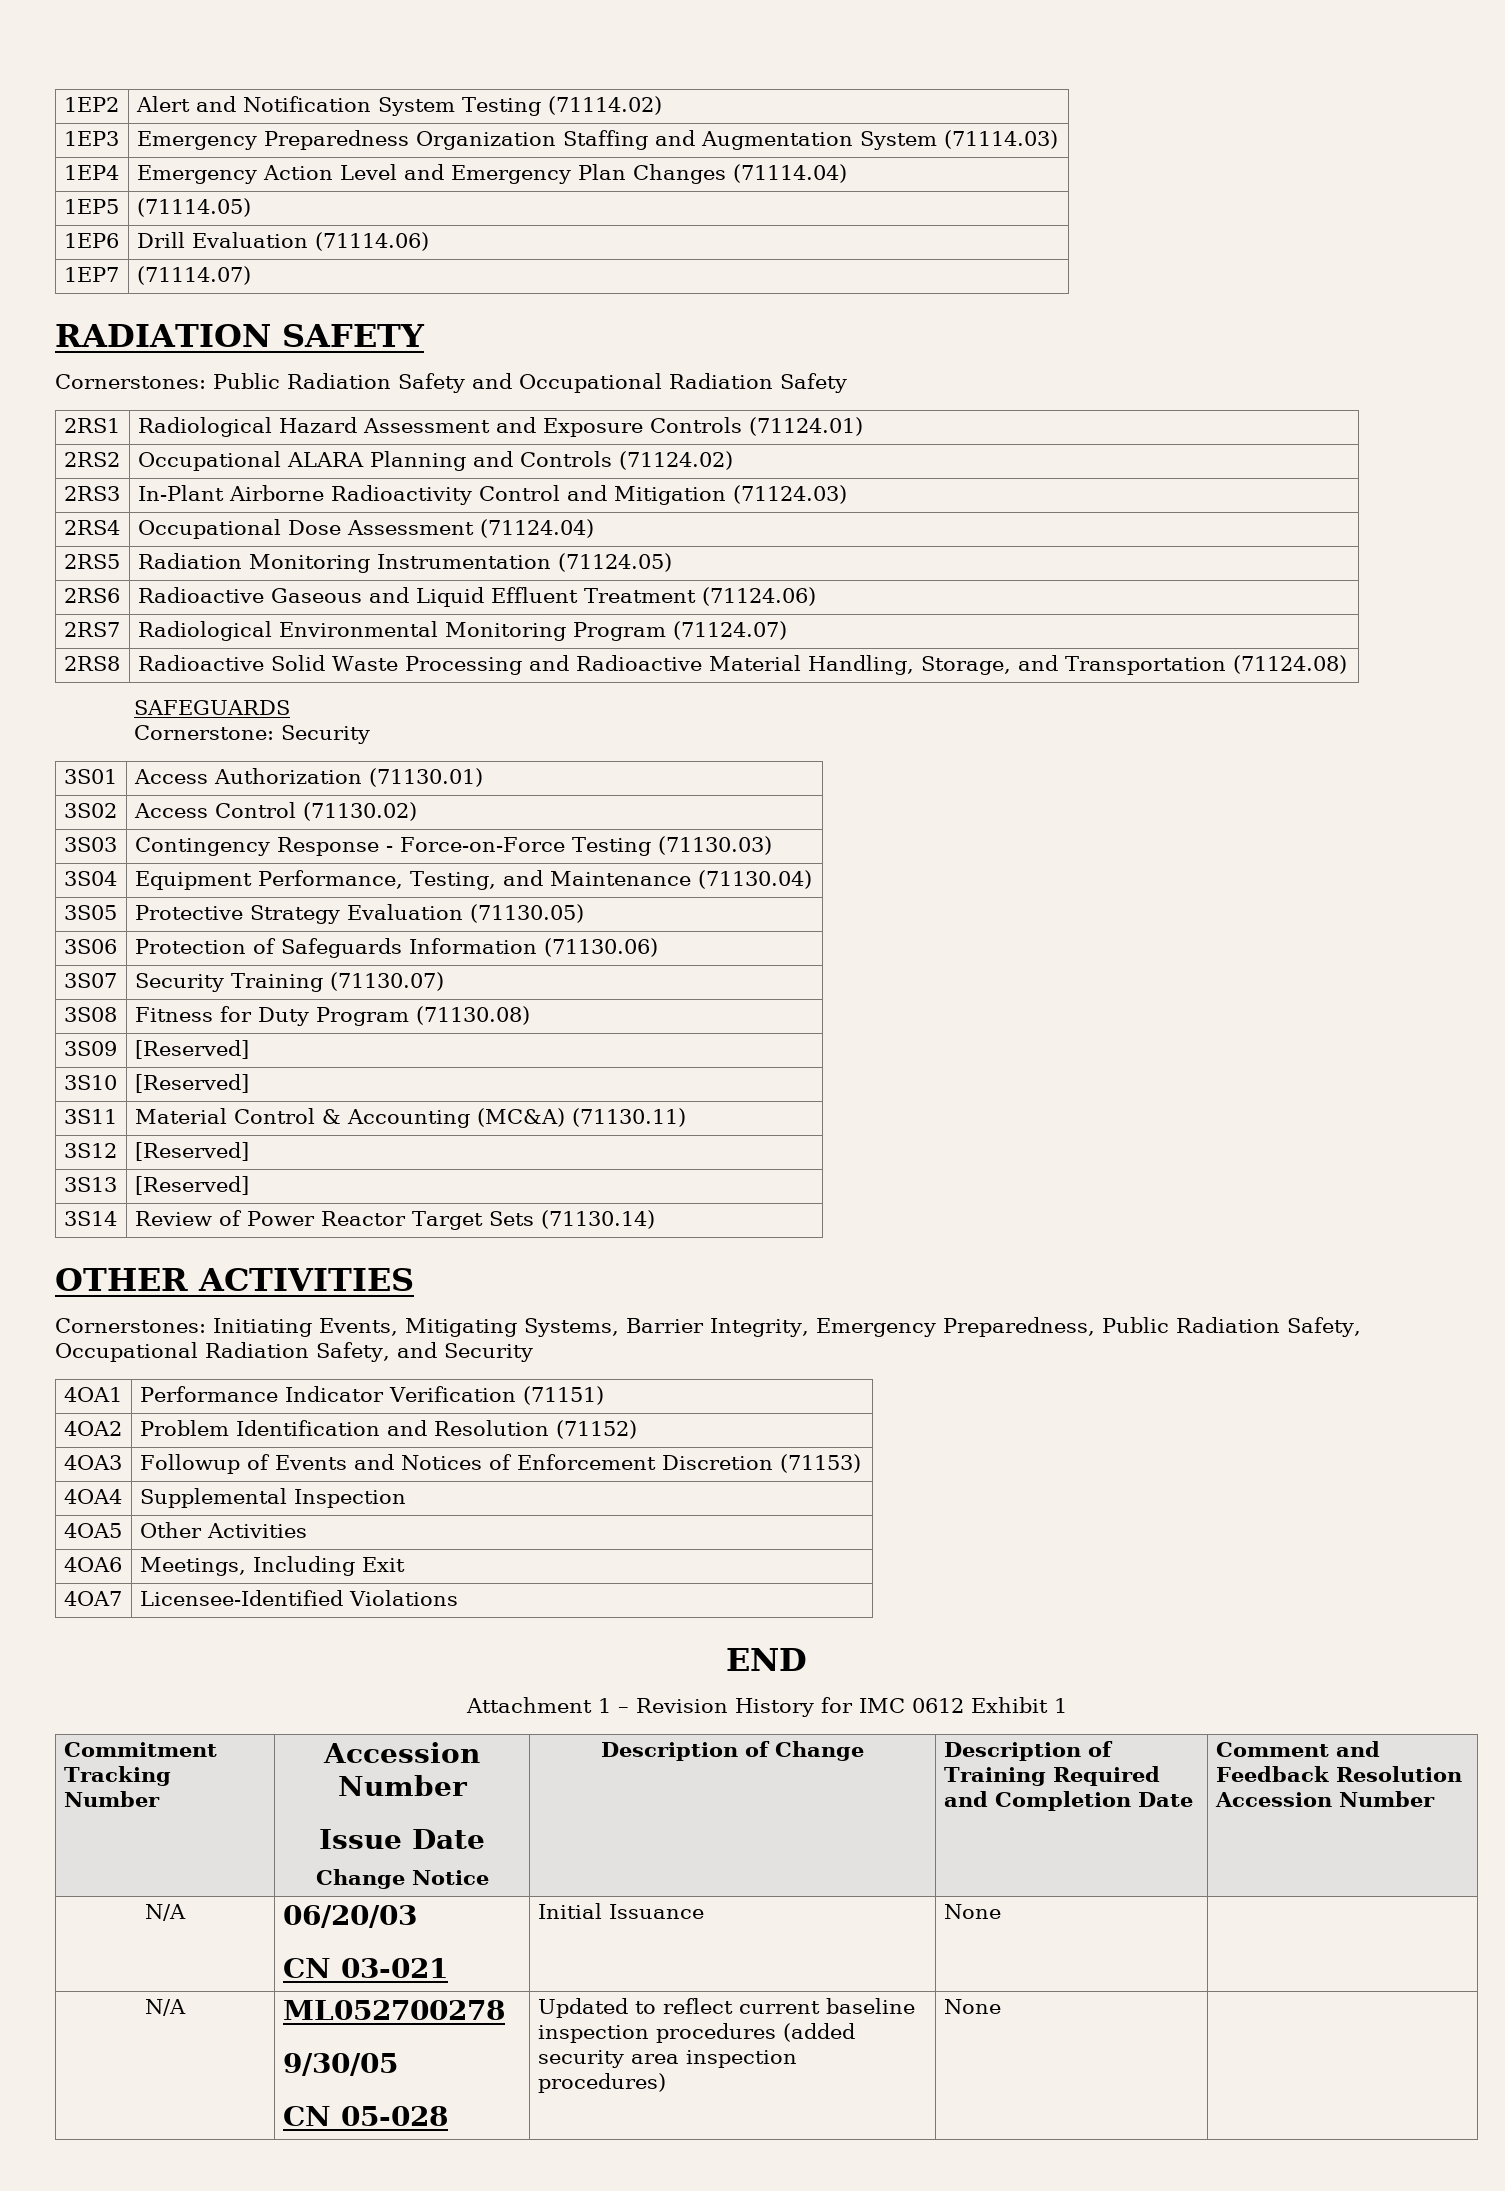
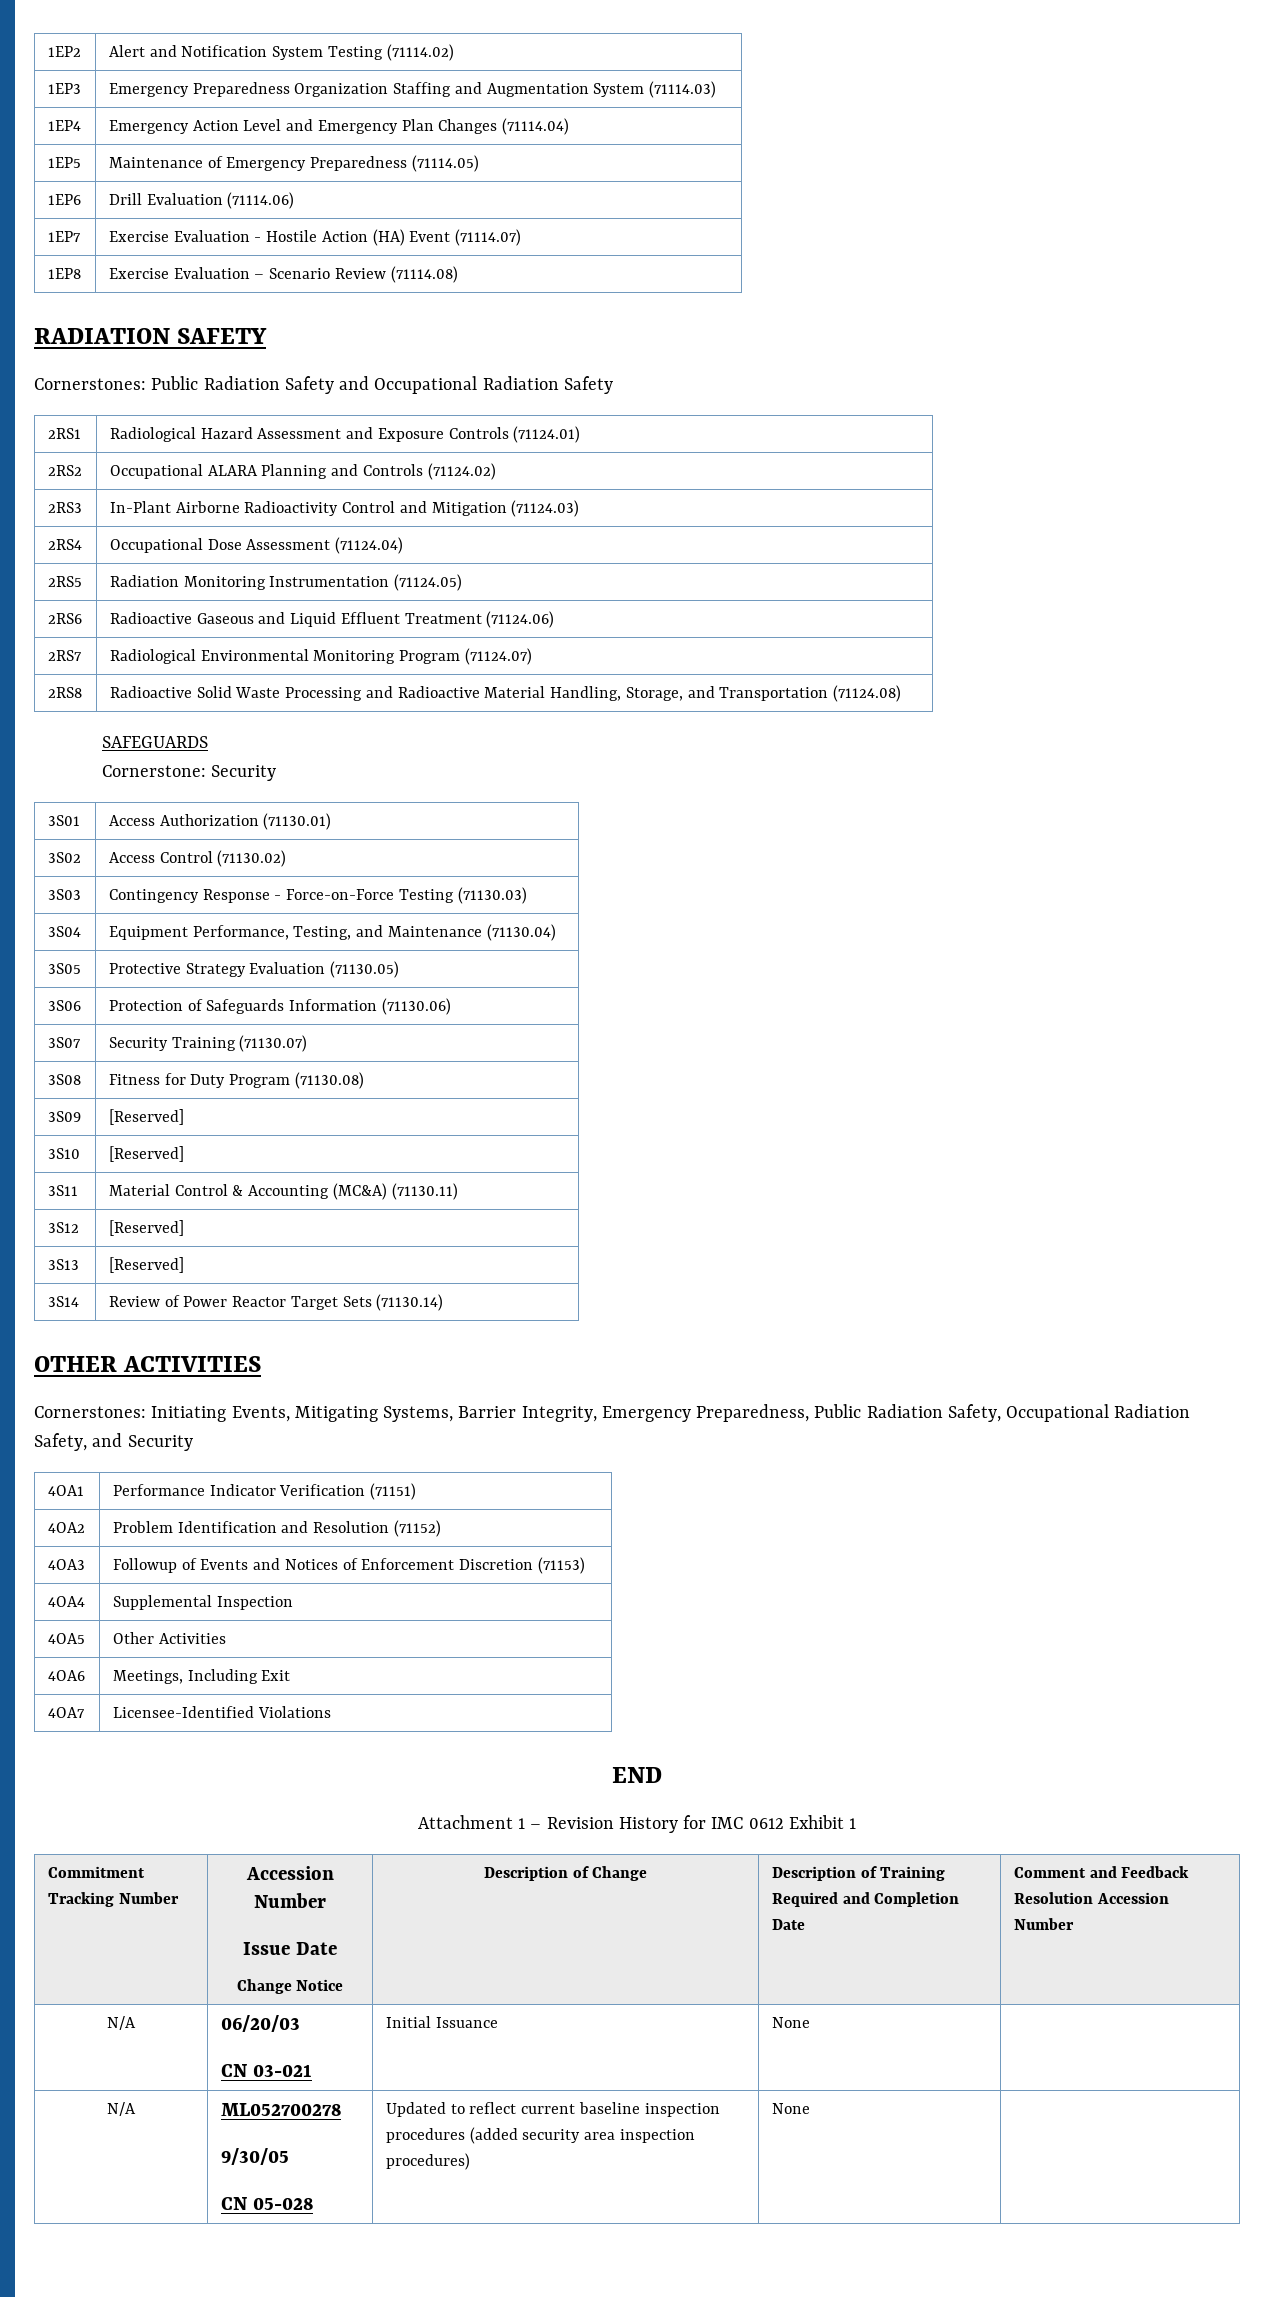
(119, 206) none -> [108,156,408,171] Maintenance of Emergency Preparedness
[136,266,251,285] (71114.07) -> [108,229,522,246] [47,268,81,279] [108,266,458,283] Exercise Evaluation - Hostile Action (HA) Event (71114.07) // 1EP8 | Exercise Evaluation – Scenario Review (71114.08)

